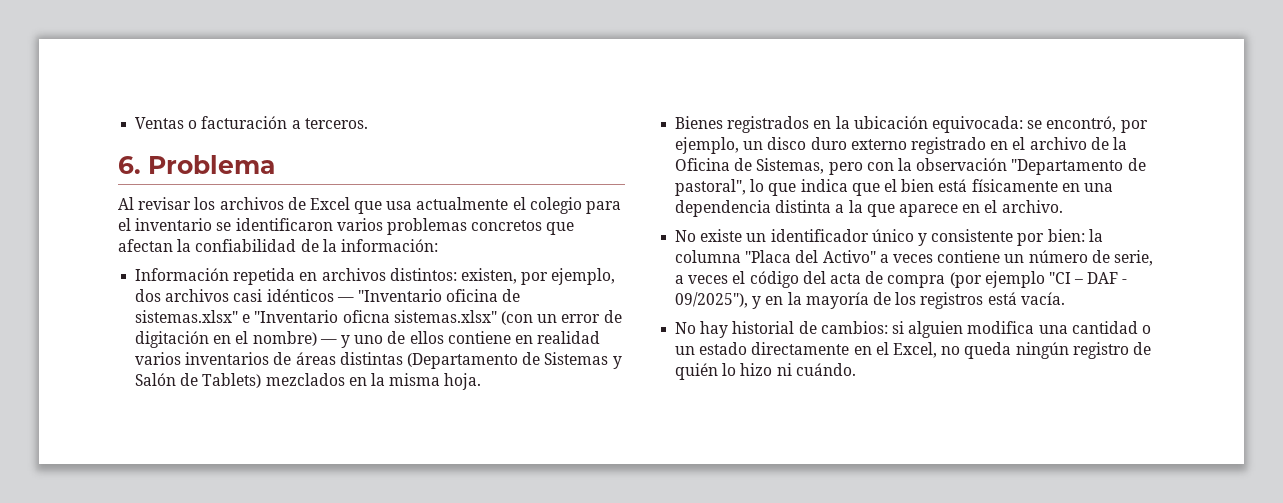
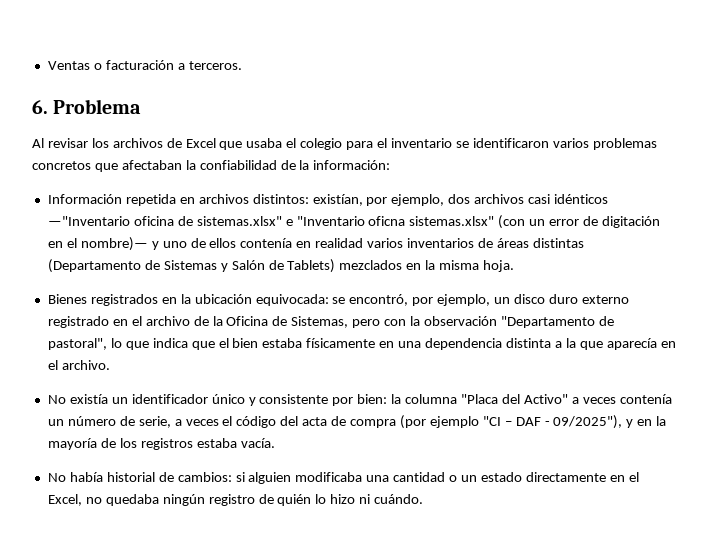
[386,197,509,210] usa actualmente -> [246,138,283,148] usaba
[118,239,173,252] afectan -> [121,160,182,170] afectaban
[460,268,517,284] existen, -> [312,194,363,206] existían,
[336,289,442,302] — "Inventario -> [47,216,130,226] —"Inventario
[252,331,337,346] nombre) — -> [80,237,148,251] nombre)—
[447,331,511,344] contiene -> [240,238,293,248] contenía
[938,179,968,192] está -> [262,338,303,348] estaba
[898,204,958,217] aparece -> [606,338,657,350] aparecía
[700,229,743,242] existe -> [69,394,108,404] existía
[937,250,1001,263] contiene -> [619,394,672,404] contenía
[987,292,1017,305] está -> [196,438,237,448] estaba
[700,321,729,338] hay -> [69,472,103,482] había
[967,321,1035,334] modifica -> [295,472,363,482] modificaba
[964,342,1012,359] queda -> [105,494,159,506] quedaba

